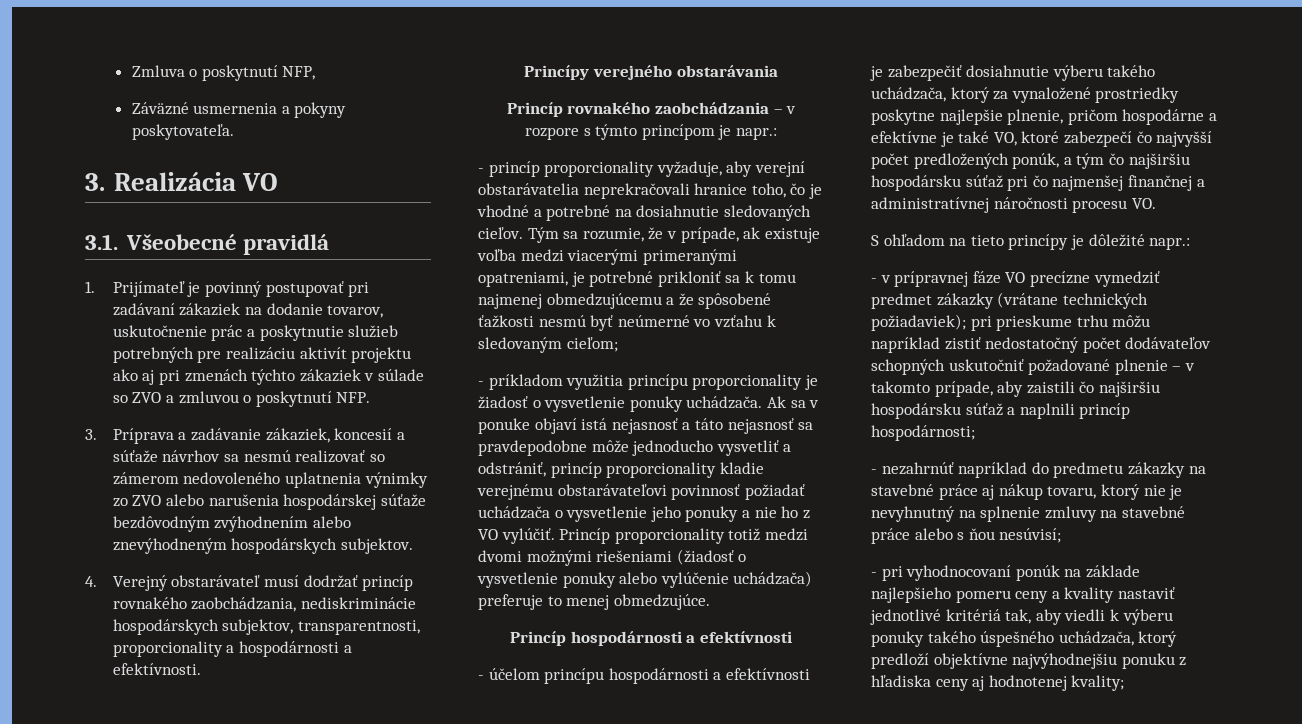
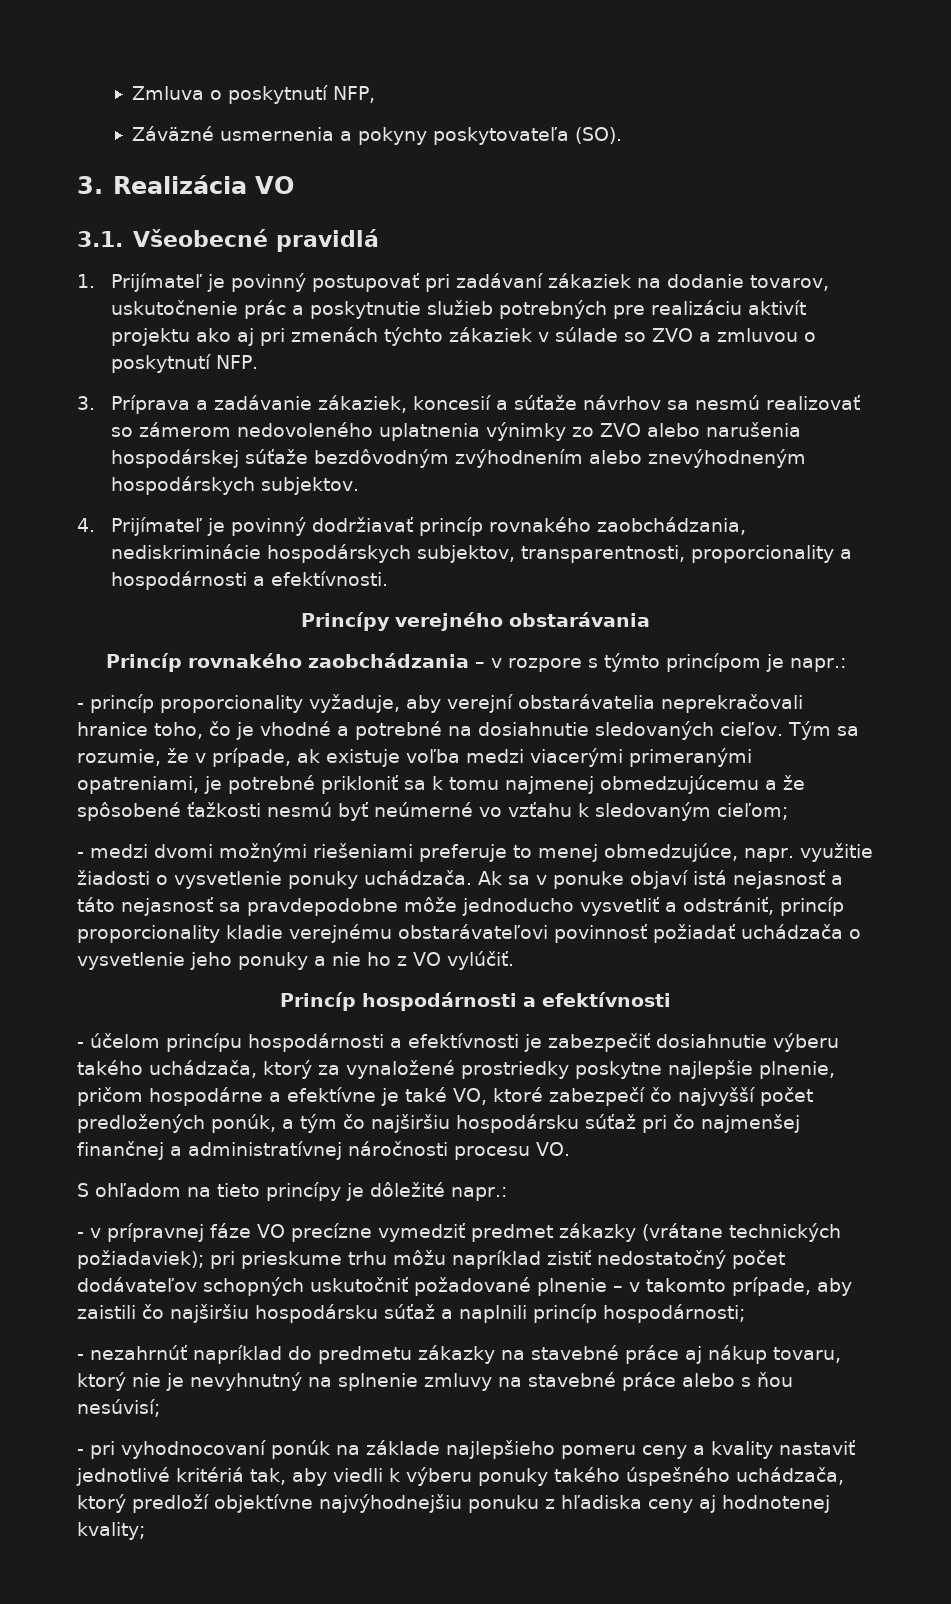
[131,124,234,140] poskytovateľa. -> [433,127,623,145] poskytovateľa (SO).
[112,575,358,591] Verejný obstarávateľ musí dodržať -> [111,517,415,536] Prijímateľ je povinný dodržiavať
[488,374,818,390] [478,396,528,409] príkladom využitia princípu proporcionality je žiadosť -> [90,843,873,862] [77,870,150,885] medzi dvomi možnými riešeniami preferuje to menej obmedzujúce, napr. využitie žiadosti
[559,528,808,544] [478,549,747,566] [477,571,813,588] [478,594,710,610] Princíp proporcionality totiž medzi dvomi možnými riešeniami (žiadosť o vysvetlenie ponuky alebo vylúčenie uchádzača) preferuje to menej obmedzujúce. -> (514, 960) none

